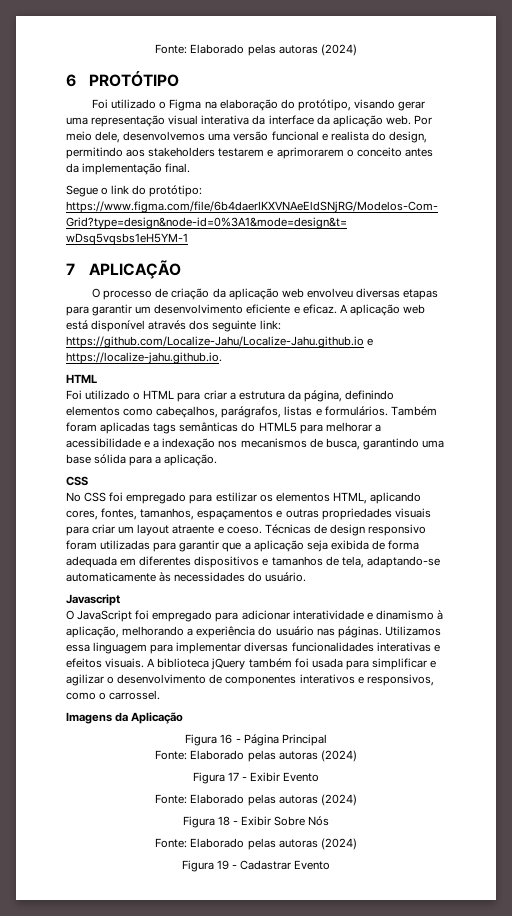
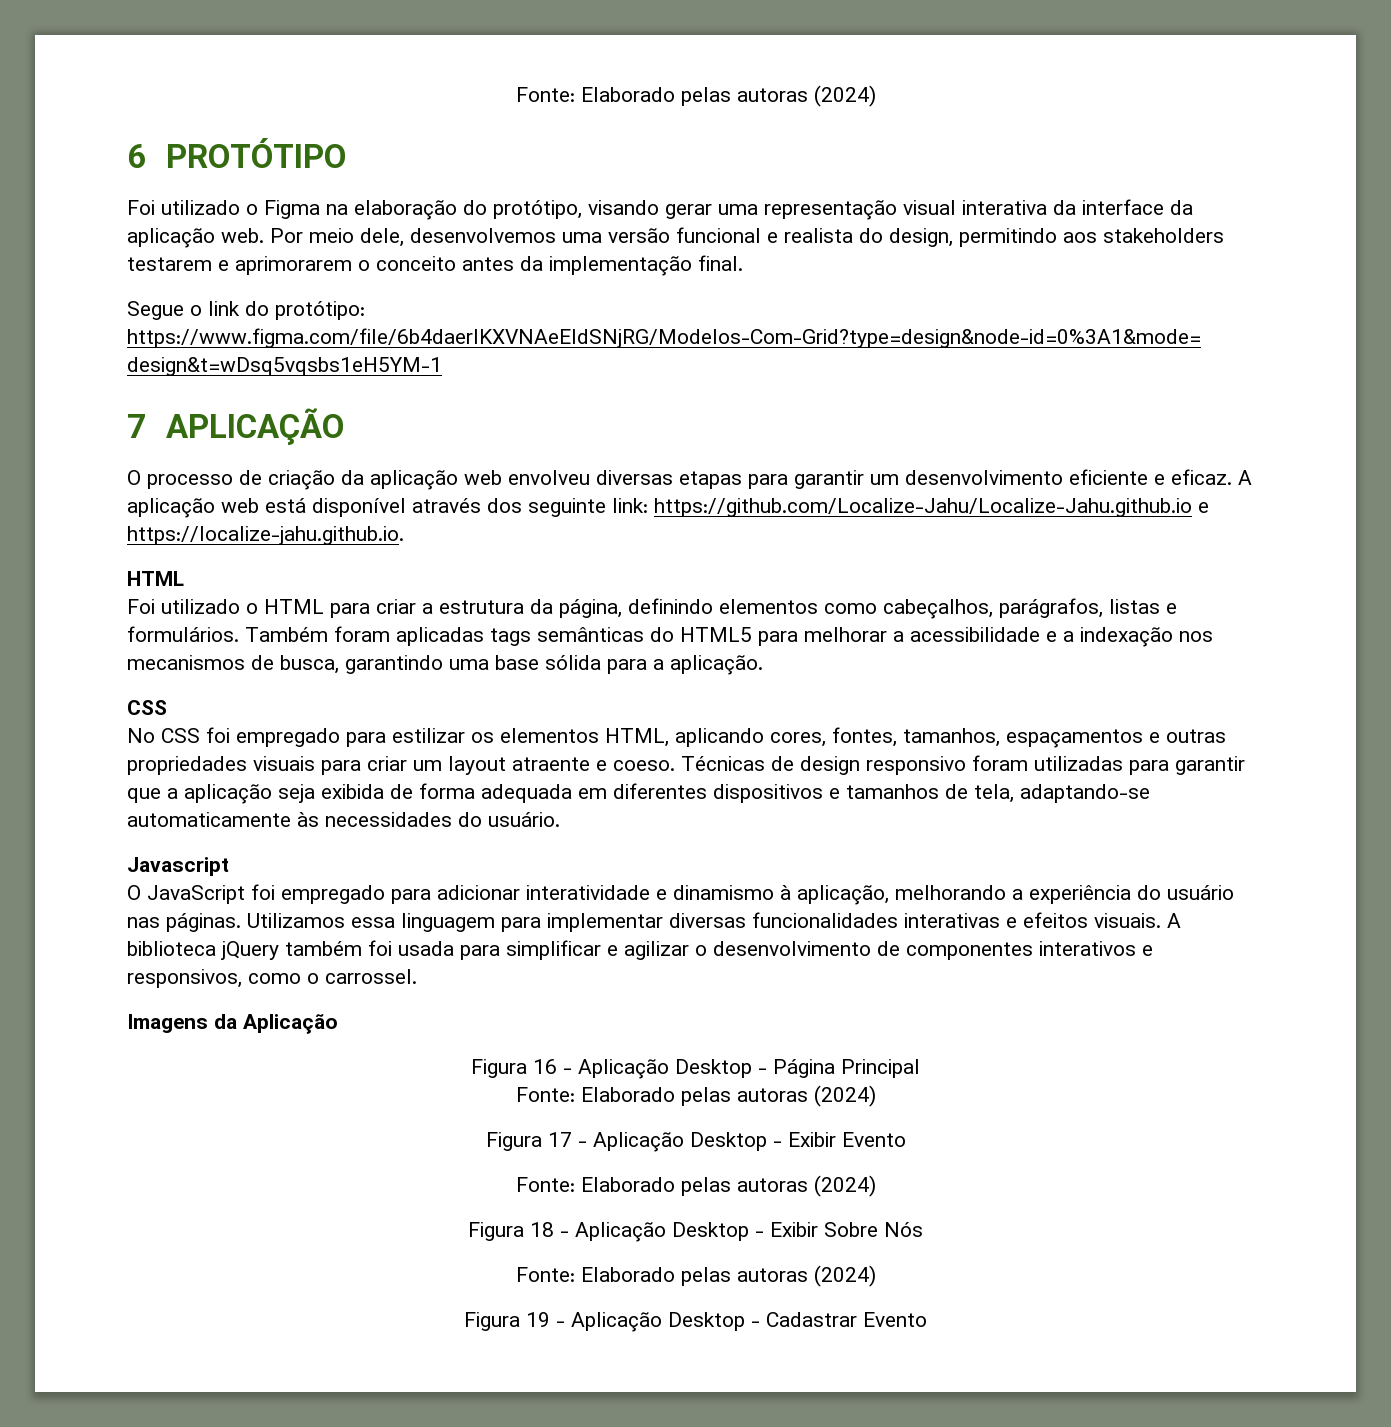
(241, 741) none -> [578,1059,767,1079] Aplicação Desktop -
(247, 779) none -> [592,1132,782,1152] Aplicação Desktop -
(238, 823) none -> [575,1222,764,1242] Aplicação Desktop -
(237, 867) none -> [571,1312,760,1332] Aplicação Desktop -

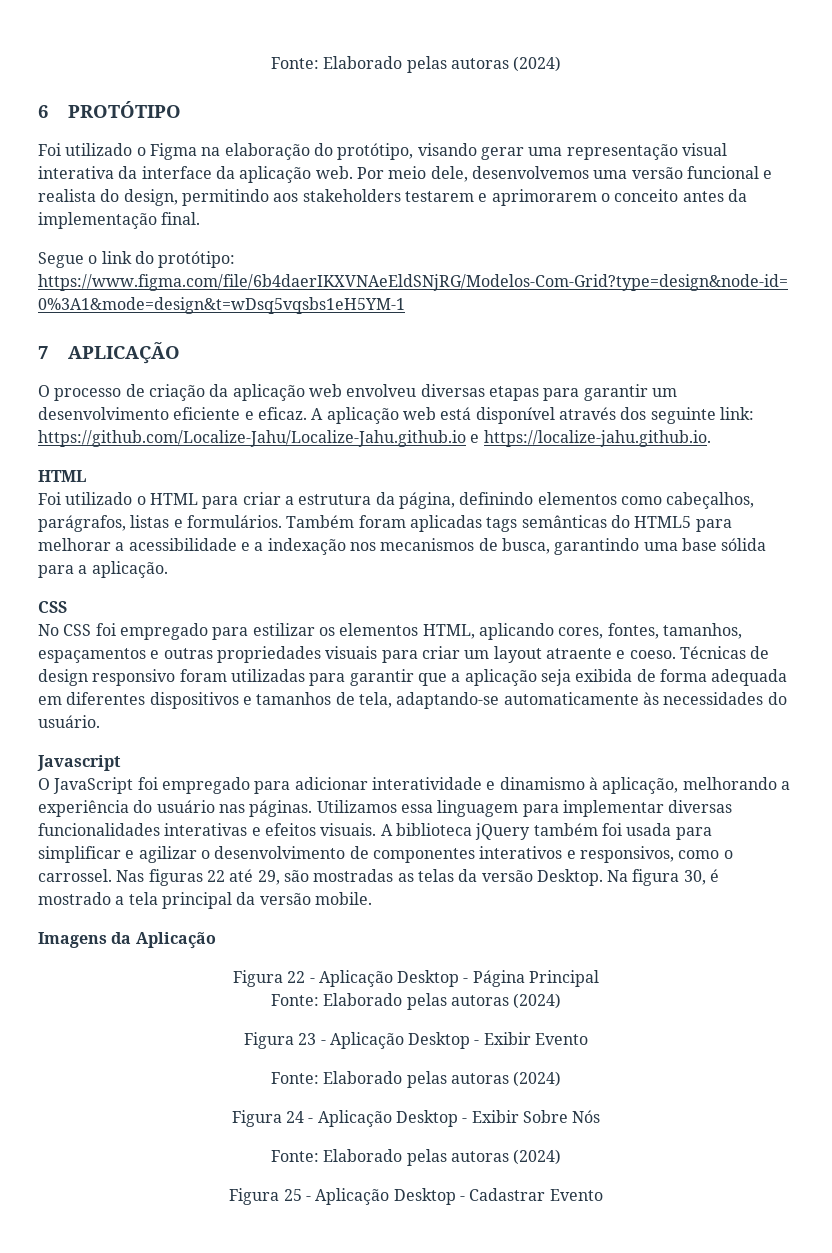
(417, 976) none -> [116,869,720,886] [38,892,372,909] Nas figuras 22 até 29, são mostradas as telas da versão Desktop. Na figura 30, é mostrado a tela principal da versão mobile.
[533,1059,557,1074] 16 -> [287,971,306,983] 22
[547,1132,572,1147] 17 -> [298,1033,317,1045] 23
[530,1222,554,1237] 18 -> [286,1111,305,1123] 24
[526,1312,550,1327] 19 -> [283,1189,302,1201] 25

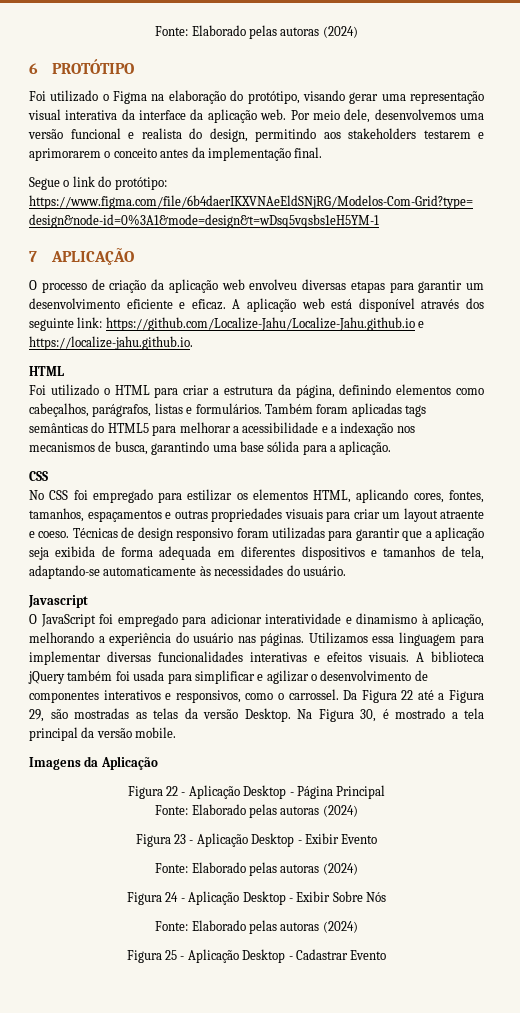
[116,869,254,886] Nas figuras 22 até -> [343,690,484,703] Da Figura 22 até a Figura
[632,869,680,886] figura -> [318,709,354,722] Figura

